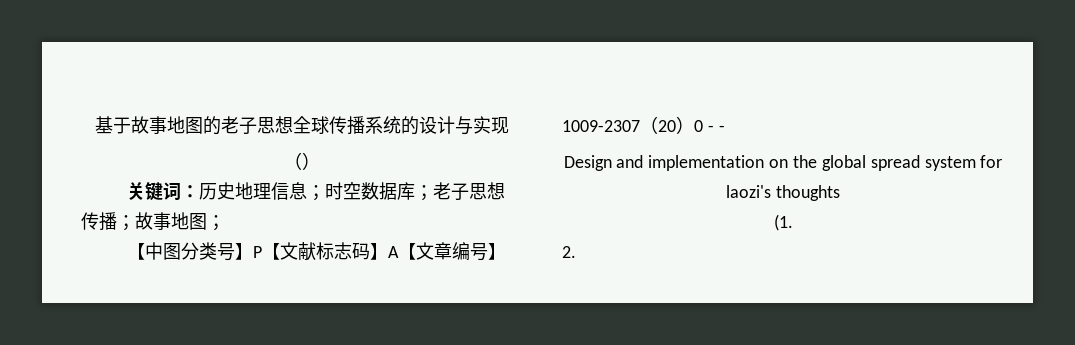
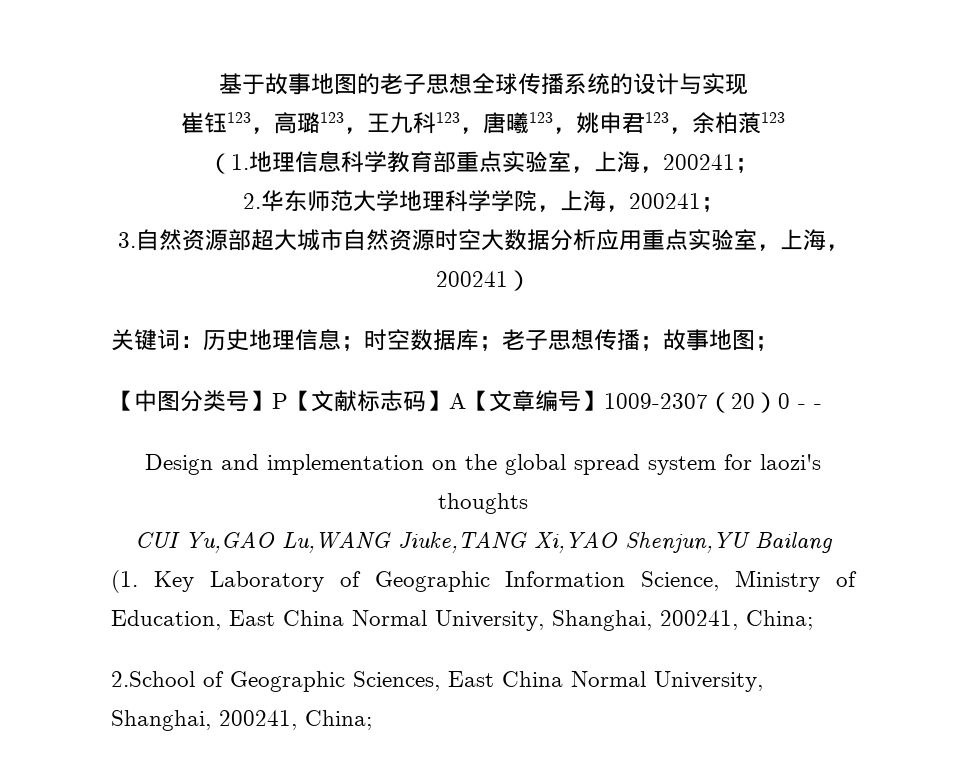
[284,152,302,170] （ -> [181,112,251,134] [251,112,344,134] [344,112,460,134] [460,112,553,134] [553,112,669,134] [669,112,785,134] [208,151,758,174] [242,190,724,212] [117,229,849,251] [435,271,508,287] 崔钰123，高璐123，王九科123，唐曦123，姚申君123，余柏蒗123 // （1.地理信息科学教育部重点实验室，上海，200241； // 2.华东师范大学地理科学学院，上海，200241； // 3.自然资源部超大城市自然资源时空大数据分析应用重点实验室，上海，200241
[773,214,793,231] [562,246,576,258] (1. // 2. -> [134,532,833,553] [111,570,857,593] [111,610,813,631] [111,671,763,692] [111,710,372,731] CUI Yu,GAO Lu,WANG Jiuke,TANG Xi,YAO Shenjun,YU Bailang // (1. Key Laboratory of Geographic Information Science, Ministry of Education, East China Normal University, Shanghai, 200241, China; // 2.School of Geographic Sciences, East China Normal University, Shanghai, 200241, China;

